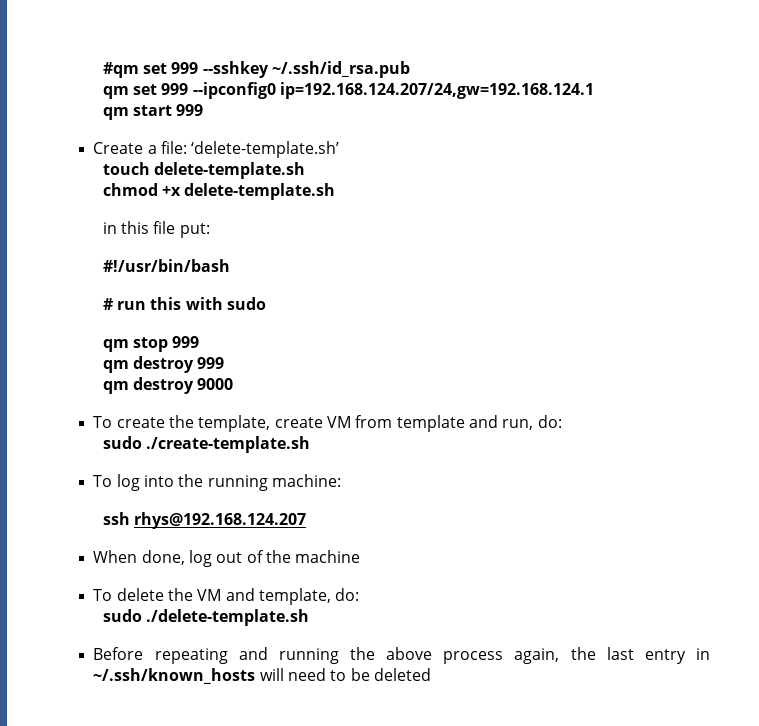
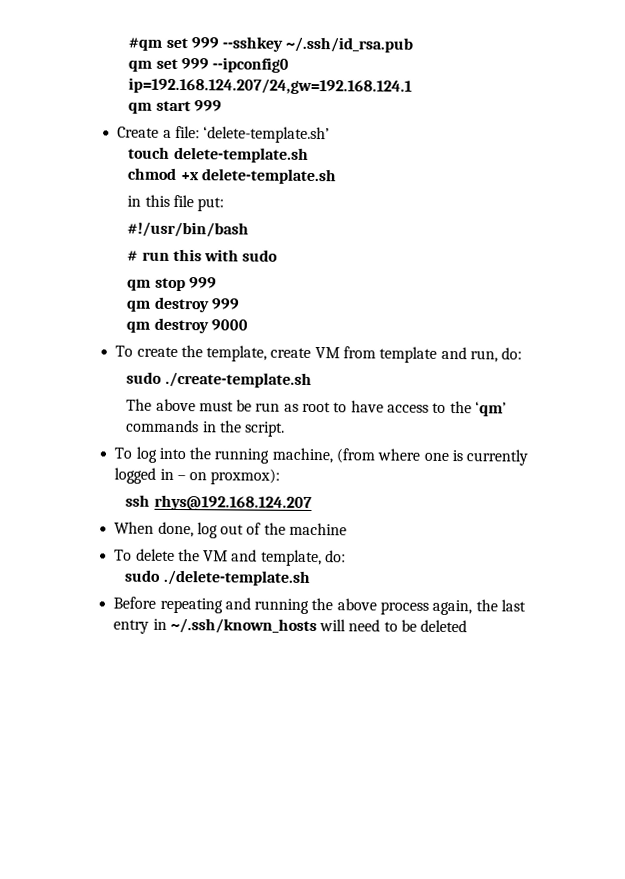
(310, 444) none -> [126,398,508,417] [126,419,286,437] // The above must be run as root to have access to the ‘qm’ commands in the script.
[271,474,341,487] machine: -> [271,447,529,466] [114,467,281,485] machine, (from where one is currently logged in – on proxmox):

